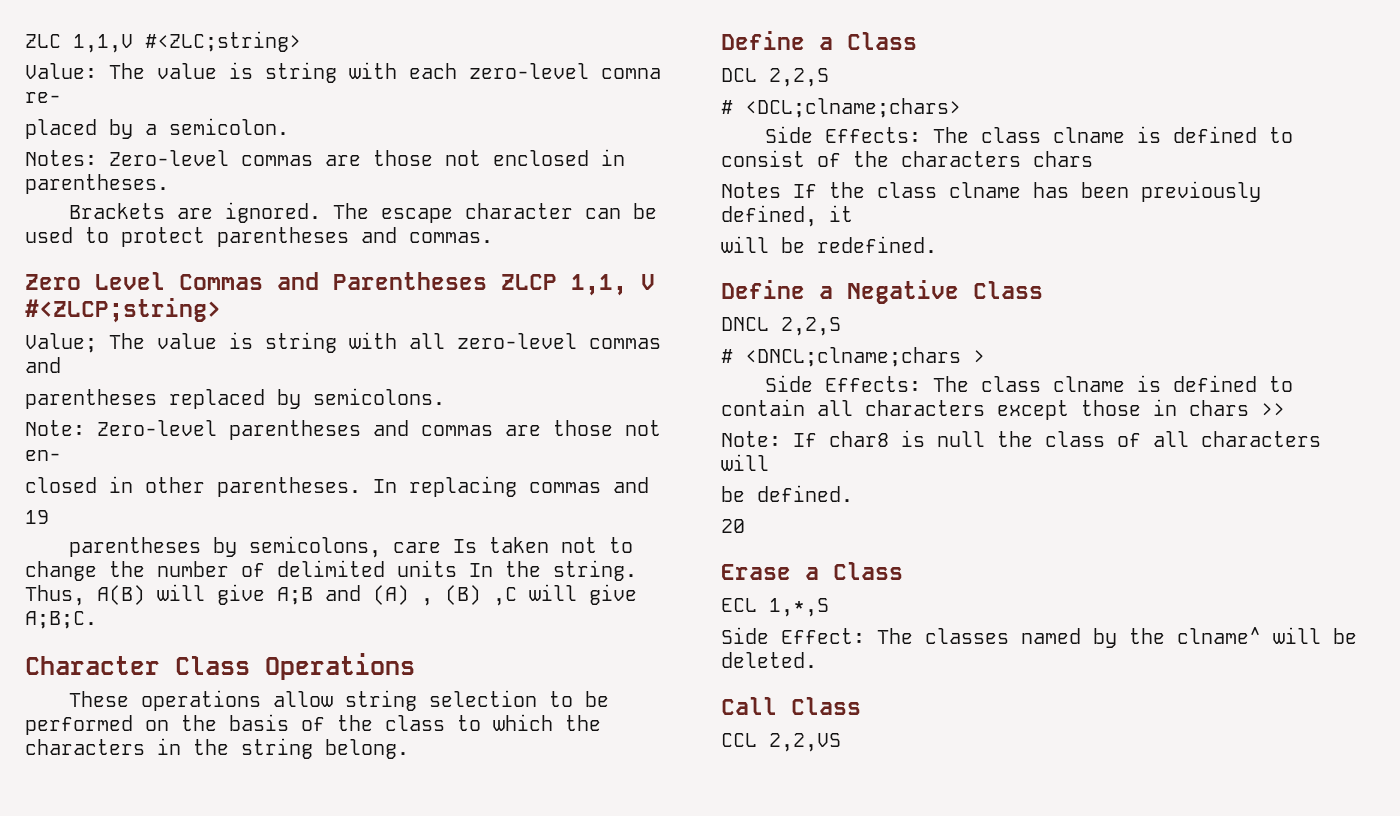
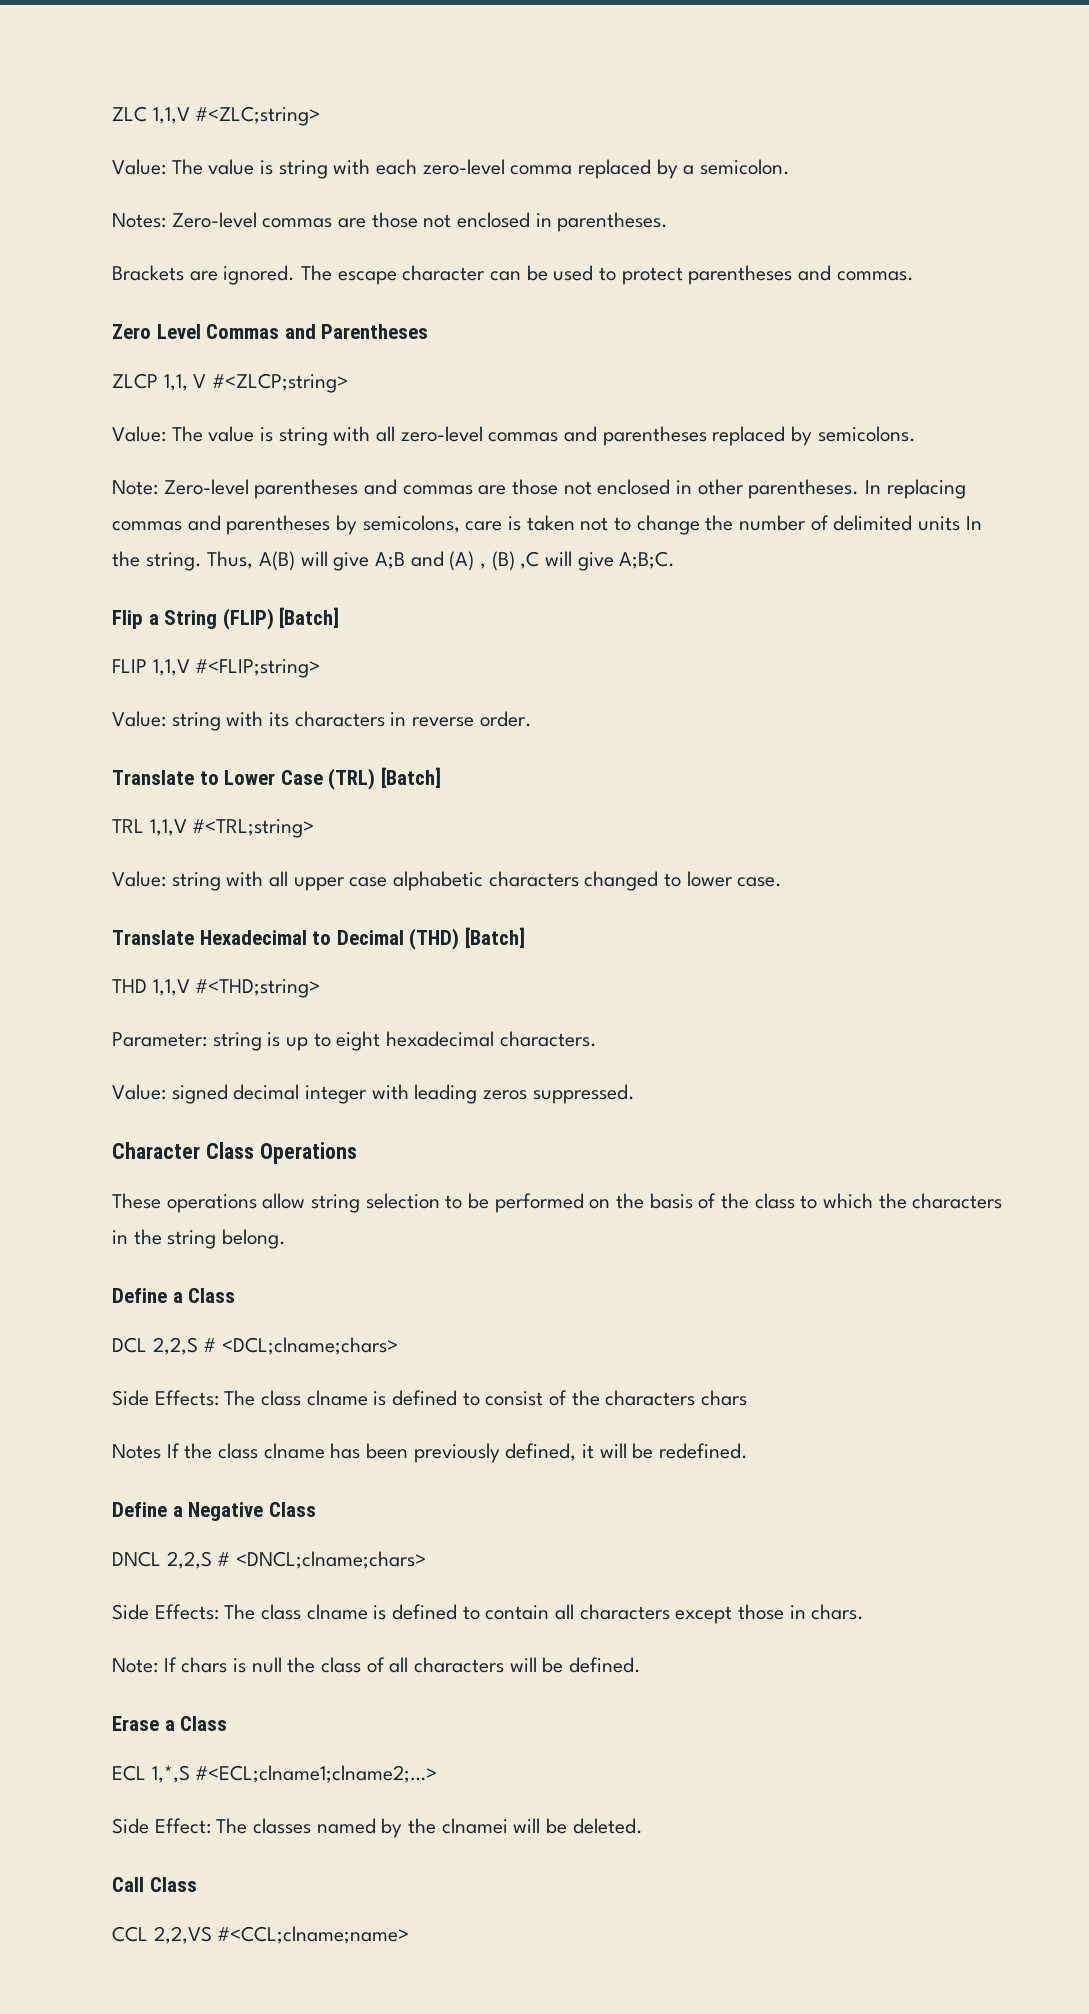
[601,68,661,79] [25,92,61,103] [25,119,97,139] comna re- // placed -> [510,159,652,179] comma replaced
(487, 281) none -> (429, 331) //
[25,333,97,353] Value; -> [112,426,166,442] Value:
(61, 365) // -> (598, 434) none
[25,450,61,461] [25,477,97,493] en- // closed -> [597,479,671,495] enclosed
[25,510,49,524] // 19 // -> (221, 523) none
[452,539,477,553] Is -> [508,516,522,531] is
(97, 620) none -> [112,607,340,630] [112,659,321,678] [112,711,532,731] [112,767,441,790] [112,819,315,838] [112,871,783,891] [112,927,525,950] [112,979,321,998] [112,1031,597,1051] [112,1084,635,1104] // Flip a String (FLIP) [Batch] // FLIP 1,1,V #<FLIP;string> // Value: string with its characters in reverse order. // Translate to Lower Case (TRL) [Batch] // TRL 1,1,V #<TRL;string> // Value: string with all upper case alphabetic characters changed to lower case. // Translate Hexadecimal to Decimal (THD) [Batch] // THD 1,1,V #<THD;string> // Parameter: string is up to eight hexadecimal characters. // Value: signed decimal integer with leading zeros suppressed.
(829, 77) // -> (198, 1346) none
(853, 213) // -> (595, 1451) none
[721,347,985,367] // # <DNCL;clname;chars > -> [217,1551,427,1569] # <DNCL;clname;chars>
[1189,400,1285,416] chars >> -> [811,1604,865,1620] chars.
[829,431,889,447] char8 -> [181,1657,228,1673] chars
(769, 462) // -> (537, 1664) none
[721,519,745,533] // 20 -> (642, 1665) none
(829, 607) none -> [195,1765,438,1783] #<ECL;clname1;clname2;…>
[1177,627,1261,644] clname^ -> [441,1818,508,1834] clnamei
(841, 742) none -> [217,1926,410,1944] #<CCL;clname;name>

